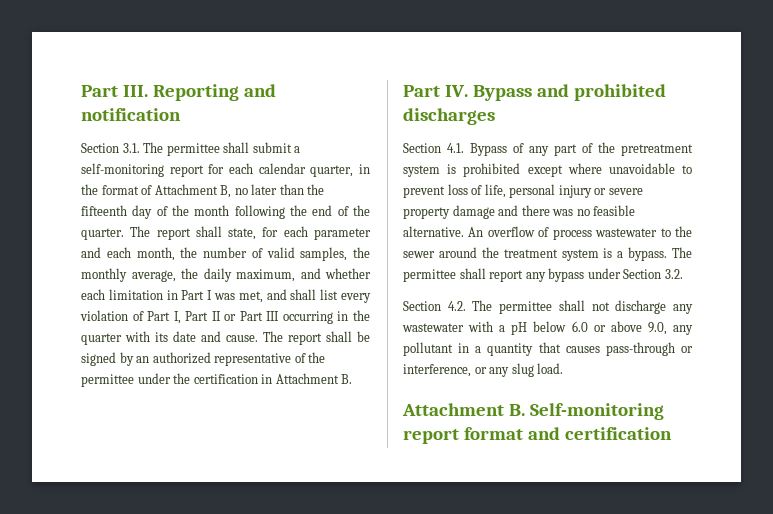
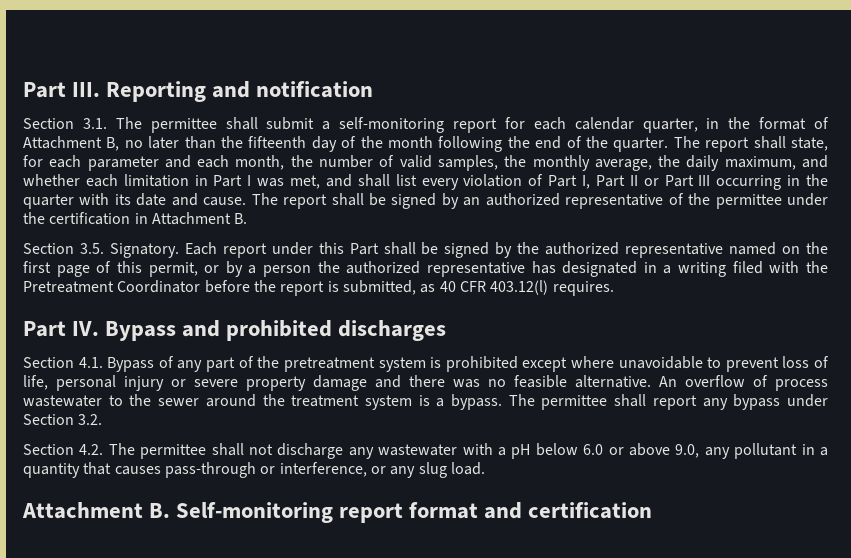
(353, 379) none -> [23,242,829,258] [23,261,829,277] [23,280,614,296] // Section 3.5. Signatory. Each report under this Part shall be signed by the authorized representative named on the first page of this permit, or by a person the authorized representative has designated in a writing filed with the Pretreatment Coordinator before the report is submitted, as 40 CFR 403.12(l) requires.

